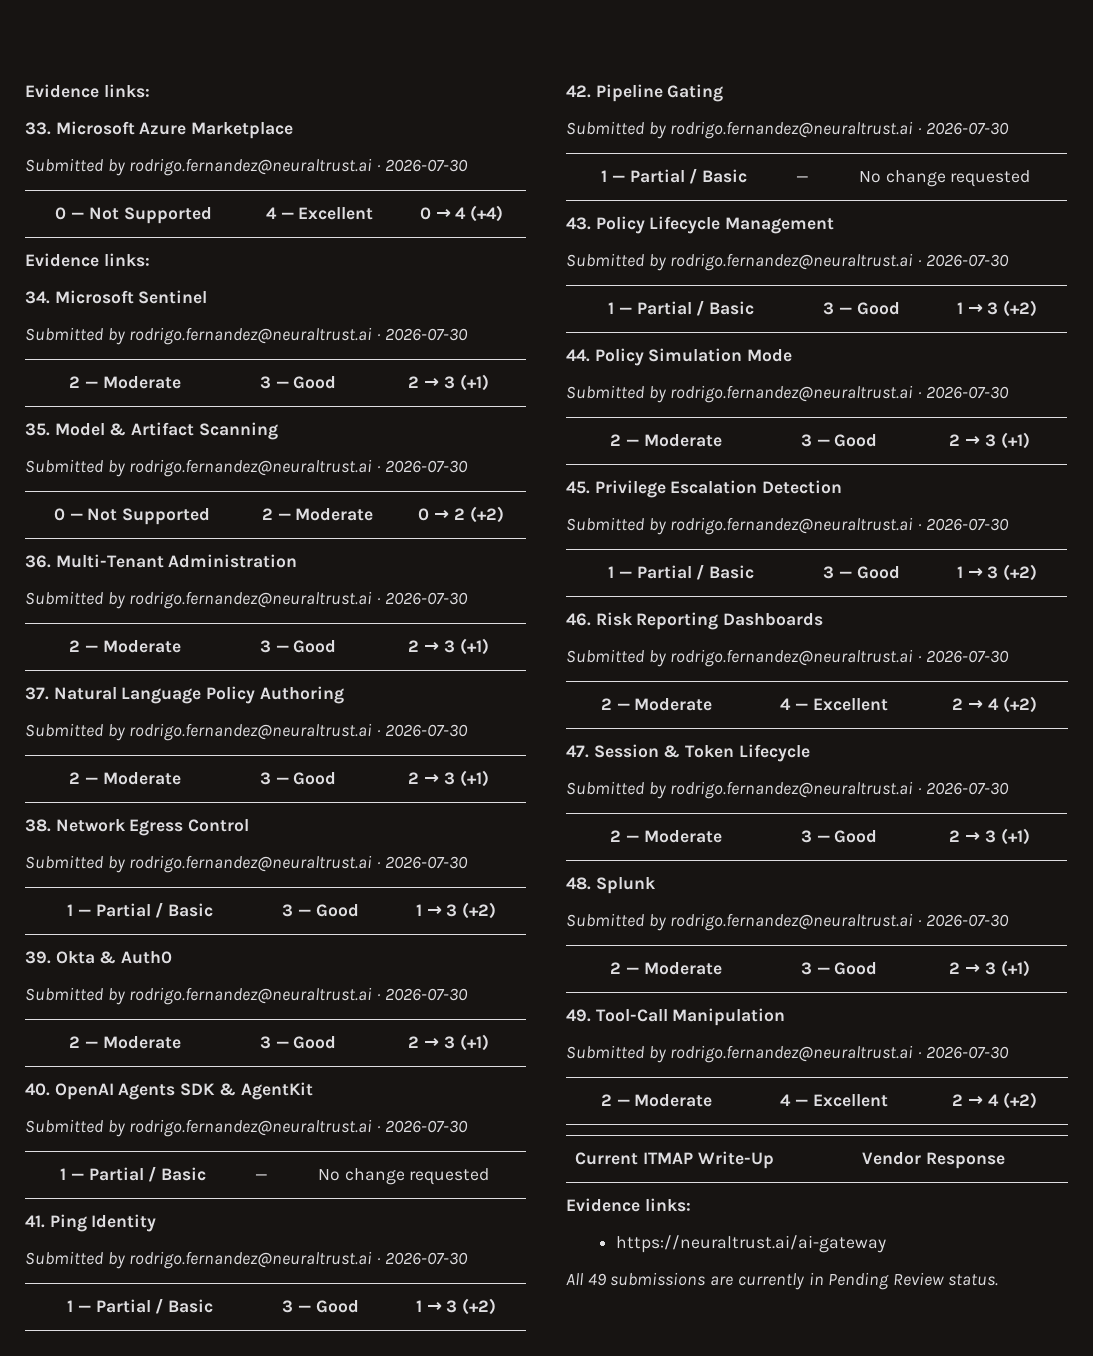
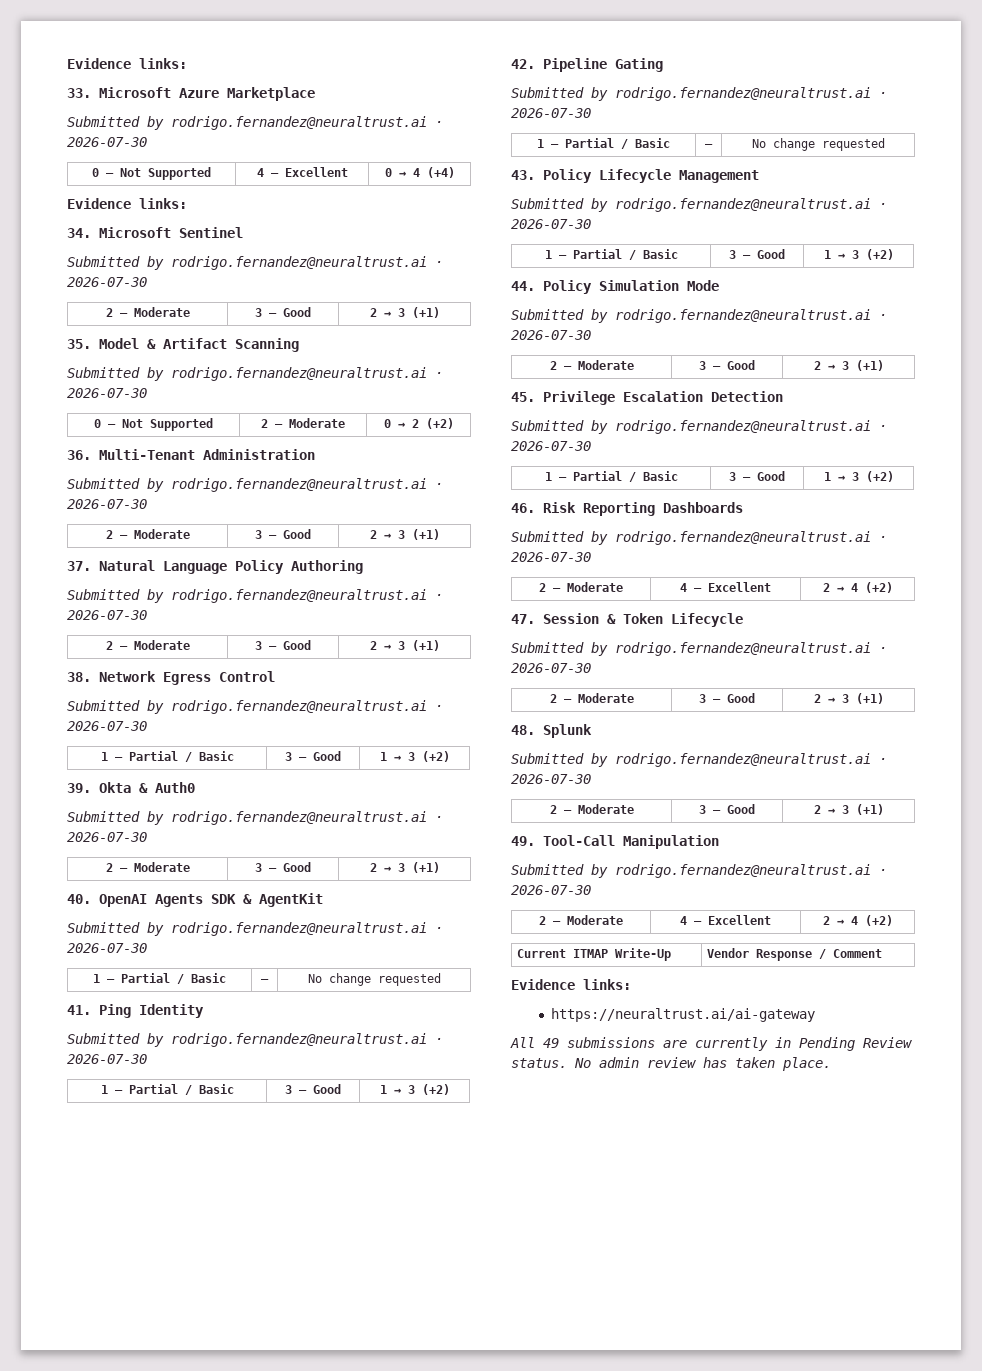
(1005, 1160) none -> [818,949,882,959] / Comment
(998, 1280) none -> [574,1057,831,1071] No admin review has taken place.

